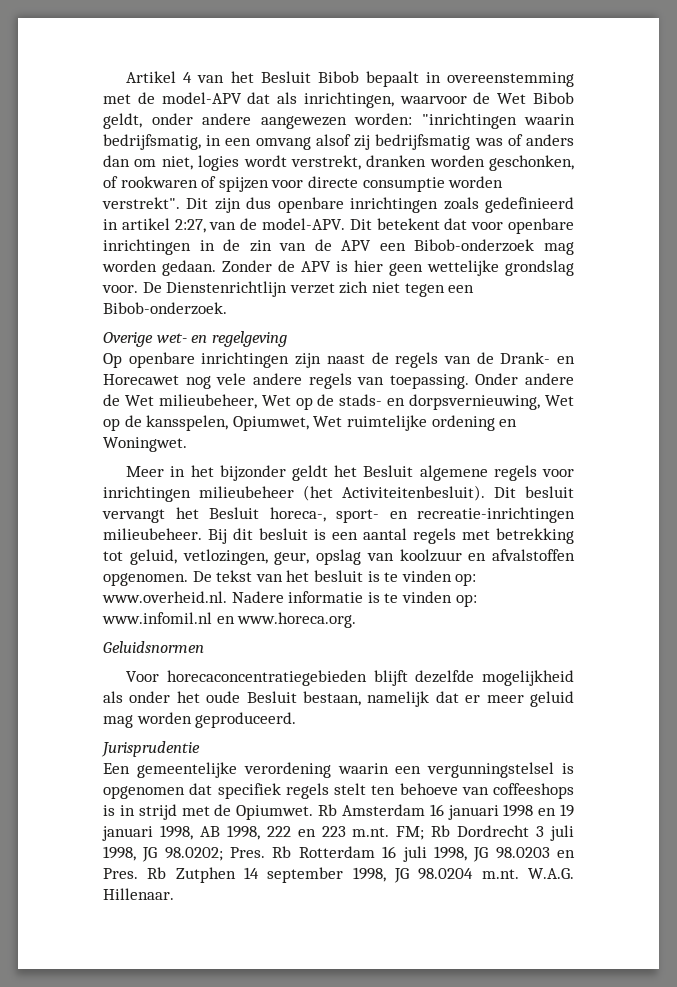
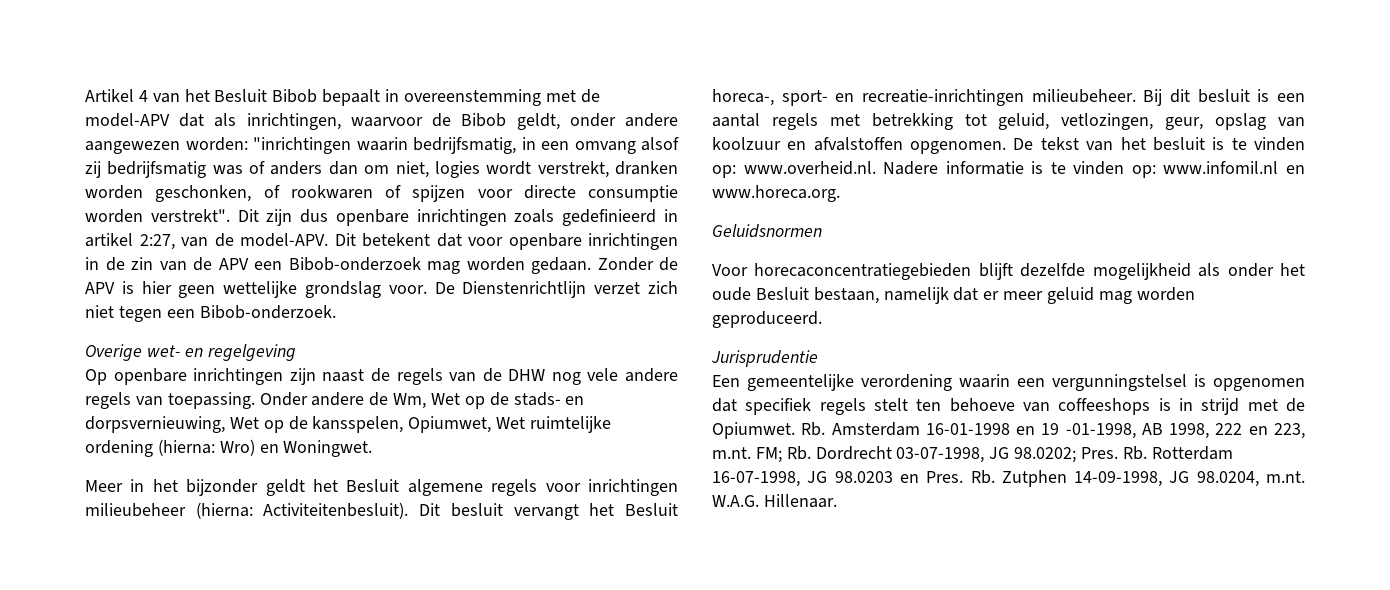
[497,93,527,104] Wet -> (452, 120) none
[500,352,575,364] [103,374,179,385] Drank- en Horecawet -> [508,369,546,381] DHW
[124,394,257,409] Wet milieubeheer, -> [393,393,427,409] Wm,
(495, 423) none -> [157,439,255,456] (hierna: Wro)
[303,485,333,501] (het -> [195,502,253,519] (hierna:
[318,804,574,820] [102,825,193,841] Rb Amsterdam 16 januari 1998 en 19 januari 1998, -> [801,422,1136,439] Rb. Amsterdam 16-01-1998 en 19 -01-1998,
[321,826,346,837] 223 -> [1273,423,1305,439] 223,
[431,825,574,841] [103,846,575,862] [103,867,474,883] Rb Dordrecht 3 juli 1998, JG 98.0202; Pres. Rb Rotterdam 16 juli 1998, JG 98.0203 en Pres. Rb Zutphen 14 september 1998, JG 98.0204 -> [786,446,1233,463] [712,470,1259,487] Rb. Dordrecht 03-07-1998, JG 98.0202; Pres. Rb. Rotterdam 16-07-1998, JG 98.0203 en Pres. Rb. Zutphen 14-09-1998, JG 98.0204,

